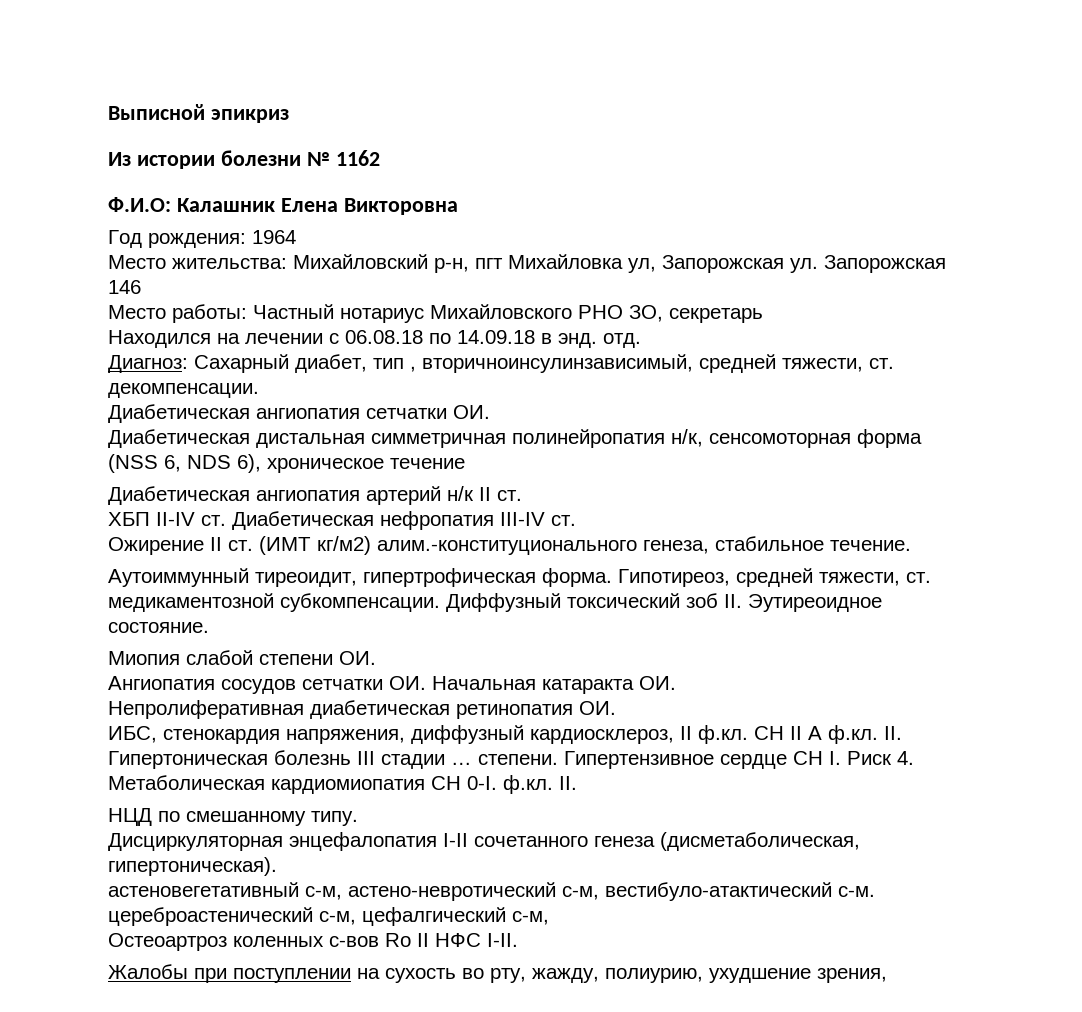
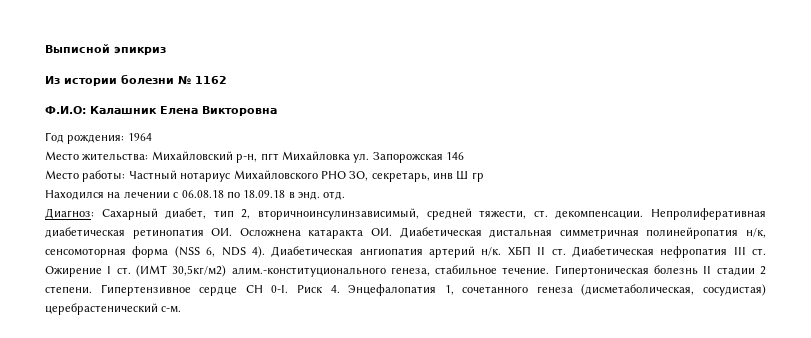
[628,255,784,273] ул, Запорожская -> (350, 156) none
[669,308,763,323] секретарь -> [371,171,484,182] секретарь, инв Ш гр
[457,330,535,344] 14.09.18 -> [243,190,286,198] 18.09.18
[410,366,416,372] , -> [241,209,251,219] 2,
[108,404,490,423] // Диабетическая ангиопатия сетчатки ОИ. // -> [651,208,767,220] [45,227,392,239] Непролиферативная диабетическая ретинопатия ОИ. Осложнена катаракта ОИ.
[237,454,465,473] 6), хроническое течение // -> [251,246,265,258] 4).
[447,486,522,501] [108,512,226,526] н/к II ст. // ХБП II-IV ст. -> [481,246,566,256] н/к. ХБП II ст.
[500,512,576,526] [108,537,222,555] III-IV ст. // Ожирение II -> [733,247,766,255] [45,266,112,277] III ст. Ожирение I
[317,536,371,555] кг/м2) -> [172,265,227,277] 30,5кг/м2)
[108,568,931,587] [108,593,882,612] [108,622,209,633] [108,650,376,665] [108,676,676,694] [108,700,616,719] [108,725,902,744] [108,750,472,769] // Аутоиммунный тиреоидит, гипертрофическая форма. Гипотиреоз, средней тяжести, ст. медикаментозной субкомпенсации. Диффузный токсический зоб II. Эутиреоидное состояние. // Миопия слабой степени ОИ. // Ангиопатия сосудов сетчатки ОИ. Начальная катаракта ОИ. // Непролиферативная диабетическая ретинопатия ОИ. // ИБС, стенокардия напряжения, диффузный кардиосклероз, II ф.кл. СН II А ф.кл. II. Гипертоническая болезнь III стадии … -> [554,265,766,277] Гипертоническая болезнь II стадии 2
[829,751,841,765] I. -> [271,285,289,293] 0-I.
[108,775,577,794] [108,808,358,826] [108,832,860,851] [108,857,277,876] [108,882,875,901] [108,907,549,926] [108,933,518,951] [108,964,887,983] Метаболическая кардиомиопатия СН 0-I. ф.кл. II. // НЦД по смешанному типу. // Дисциркуляторная энцефалопатия I-II сочетанного генеза (дисметаболическая, гипертоническая). // астеновегетативный с-м, астено-невротический с-м, вестибуло-атактический с-м. цереброастенический с-м, цефалгический с-м, // Остеоартроз коленных с-вов Rо II НФС I-II. // Жалобы при поступлении на сухость во рту, жажду, полиурию, ухудшение зрения, -> [348,284,766,296] [45,303,182,315] Энцефалопатия 1, сочетанного генеза (дисметаболическая, сосудистая) церебрастенический с-м.

